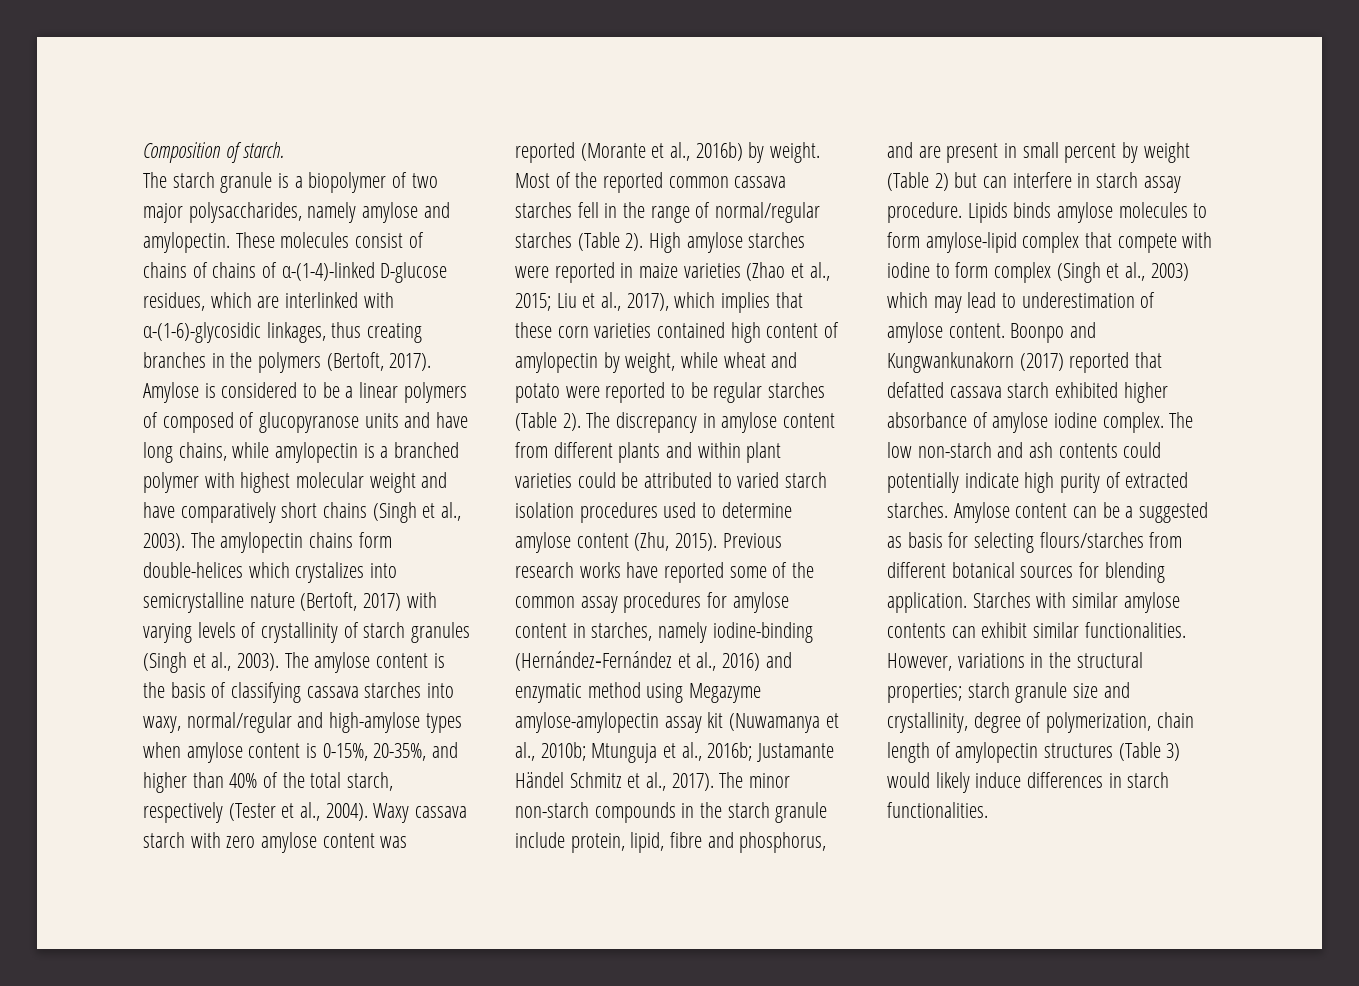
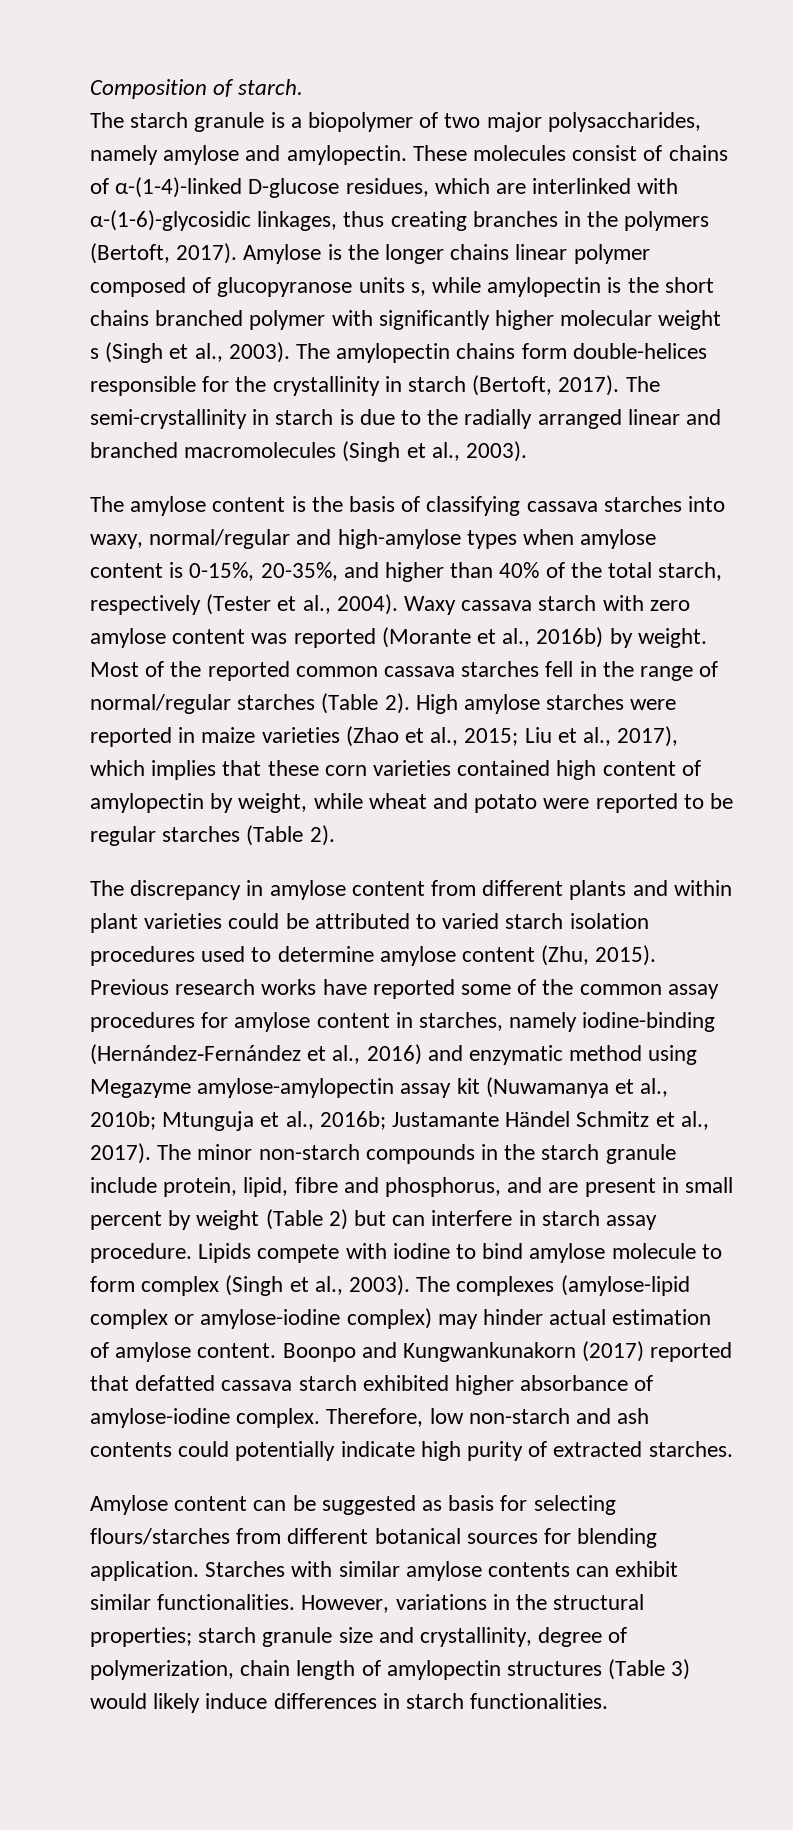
[212,262,278,278] chains of -> (109, 186) none
[221,382,467,403] [143,412,469,433] [143,442,460,463] [143,472,448,493] [143,502,368,523] considered to be a linear polymers of composed of glucopyranose units and have long chains, while amylopectin is a branched polymer with highest molecular weight and have comparatively short chains -> [347,244,650,264] [90,277,714,297] [90,310,722,330] [90,348,99,359] the longer chains linear polymer composed of glucopyranose units s, while amylopectin is the short chains branched polymer with significantly higher molecular weight s
[248,562,398,583] [143,592,437,613] [143,622,471,643] [143,652,280,673] which crystalizes into semicrystalline nature (Bertoft, 2017) with varying levels of crystallinity of starch granules (Singh et al., 2003). -> [90,375,660,396] [90,409,722,429] [90,441,528,462] responsible for the crystallinity in starch (Bertoft, 2017). The semi-crystallinity in starch is due to the radially arranged linear and branched macromolecules (Singh et al., 2003). //
(581, 422) none -> (335, 835) //
[1013,202,1208,223] [887,232,1213,253] [887,262,930,278] binds amylose molecules to form amylose-lipid complex that compete with iodine -> [257,1243,696,1263] compete with iodine to bind amylose molecule
[1150,263,1189,281] [887,292,1135,313] 2003) which may lead to underestimation -> [349,1275,690,1296] [90,1308,712,1329] 2003). The complexes (amylose-lipid complex or amylose-iodine complex) may hinder actual estimation
[992,412,1194,433] amylose iodine complex. The -> [90,1408,424,1428] amylose-iodine complex. Therefore,
(948, 510) none -> (733, 1449) //
[1125,506,1134,518] a -> (316, 1503) none

